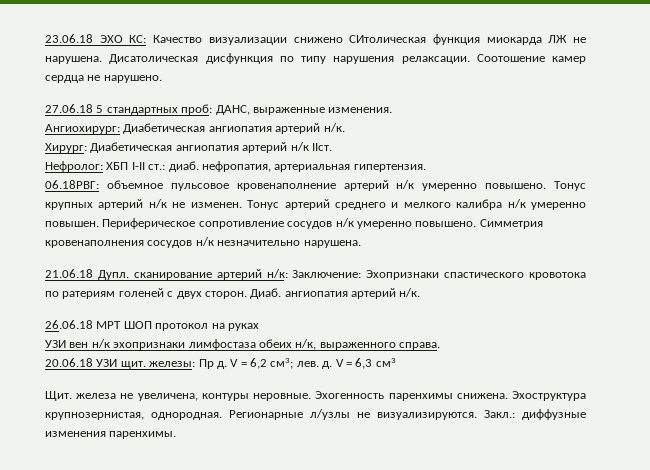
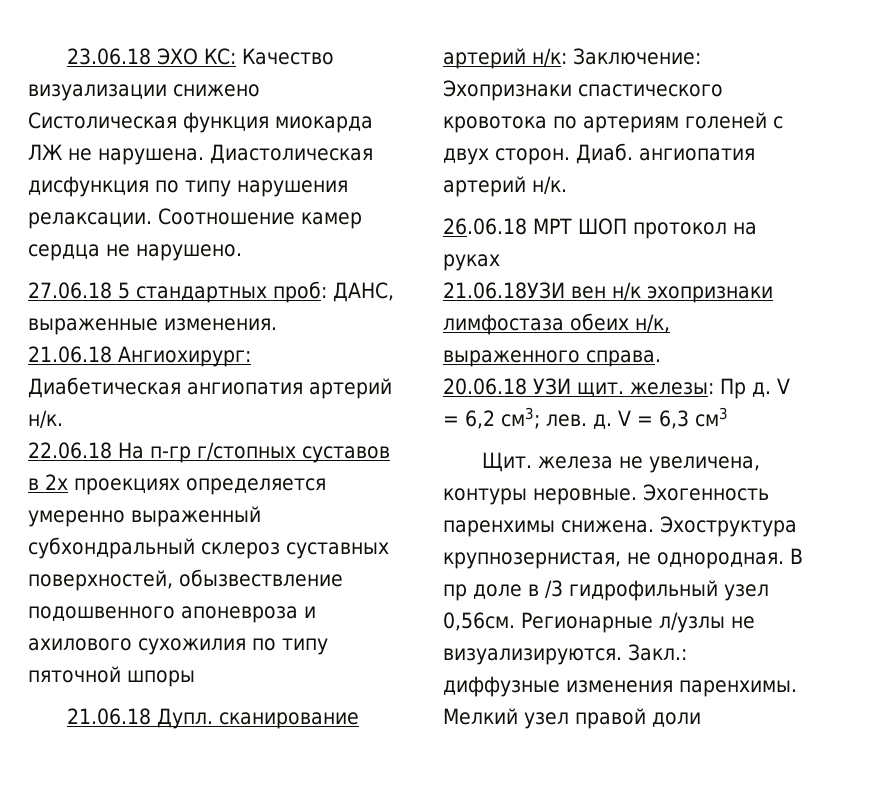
[349,35,427,43] СИтолическая -> [28,112,177,129] Систолическая
[109,54,199,64] Дисатолическая -> [210,144,373,164] Диастолическая
[476,54,545,62] Соотошение -> [158,208,295,225] Соотношение
(393, 110) none -> [28,346,112,363] 21.06.18
[45,142,332,153] [45,161,426,172] [45,180,586,191] [45,199,587,210] [45,218,543,229] [45,237,361,248] Хирург: Диабетическая ангиопатия артерий н/к IIcт. // Нефролог: ХБП I-II ст.: диаб. нефропатия, артериальная гипертензия. // 06.18РВГ: объемное пульсовое кровенаполнение артерий н/к умеренно повышено. Тонус крупных артерий н/к не изменен. Тонус артерий среднего и мелкого калибра н/к умеренно повышен. Периферическое сопротивление сосудов н/к умеренно повышено. Симметрия кровенаполнения сосудов н/к незначительно нарушена. -> [28,442,390,463] [28,474,326,495] [28,506,261,527] [28,537,389,559] [28,569,343,591] [28,606,316,623] [28,638,328,655] [28,666,195,687] 22.06.18 На п-гр г/стопных суставов в 2х проекциях определяется умеренно выраженный субхондральный склероз суставных поверхностей, обызвествление подошвенного апоневроза и ахилового сухожилия по типу пяточной шпоры
[62,291,116,299] ратериям -> [583,116,679,133] артериям
[45,340,66,348] УЗИ -> [443,282,565,299] 21.06.18УЗИ
[151,412,222,420] однородная. -> [627,548,803,569] [443,580,769,601] [443,612,515,631] не однородная. В пр доле в /3 гидрофильный узел 0,56см.
(177, 435) none -> [443,708,701,729] Мелкий узел правой доли

